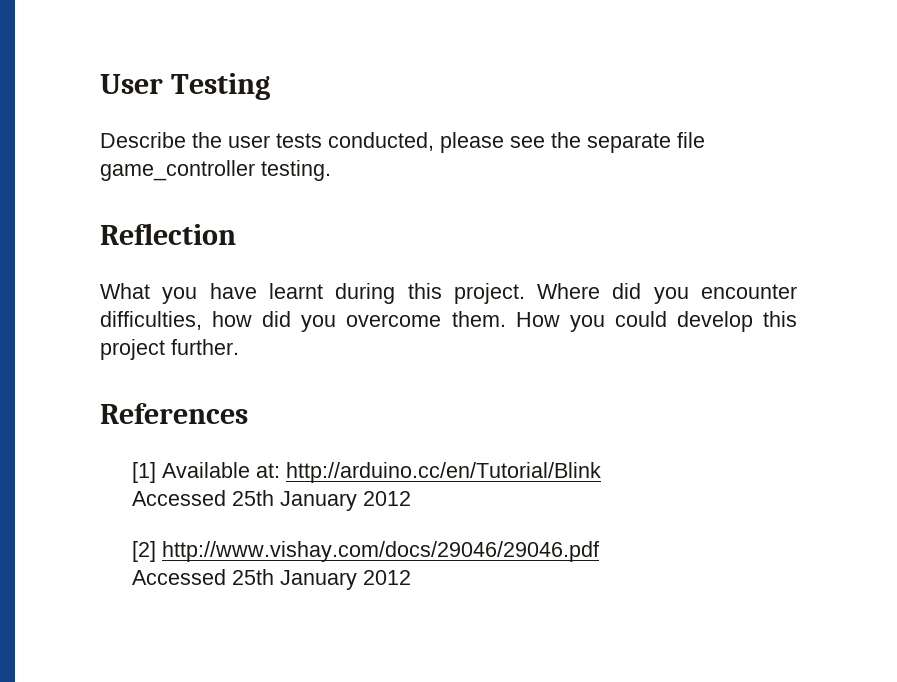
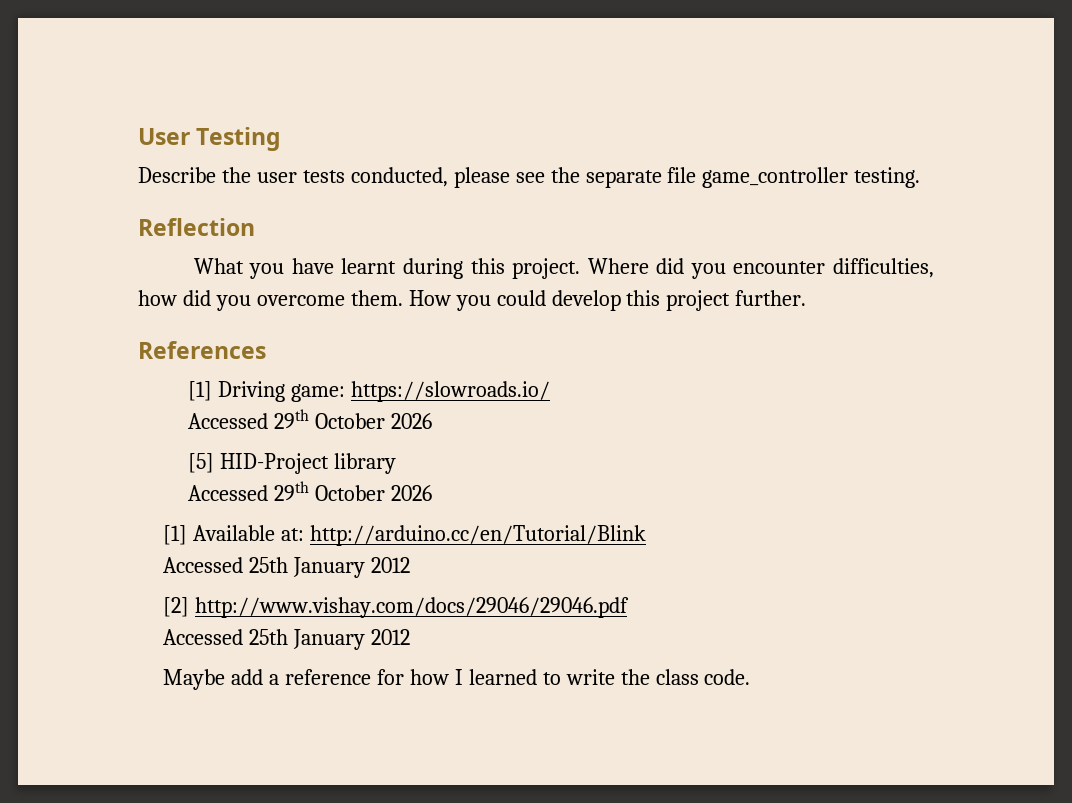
(248, 413) none -> [188,381,551,402] [188,409,433,429] [188,453,397,474] [188,481,433,501] // [1] Driving game: https://slowroads.io/ // Accessed 29th October 2026 // [5] HID-Project library // Accessed 29th October 2026
(412, 577) none -> [163,669,751,690] // Maybe add a reference for how I learned to write the class code.

